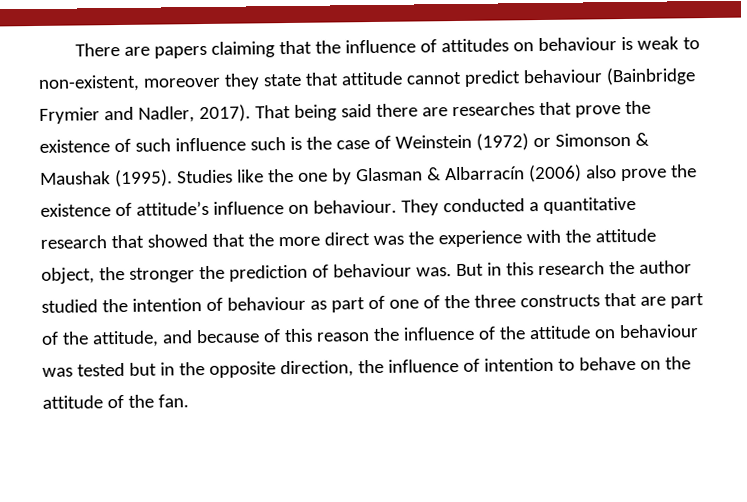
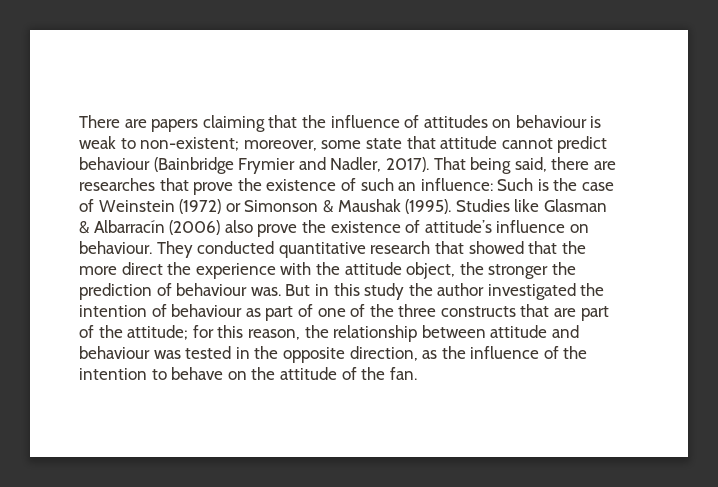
[38,73,260,92] non-existent, moreover they -> [140,137,362,151] non-existent; moreover, some
[340,104,372,118] said -> [514,157,547,172] said,
[174,137,286,152] influence such -> [398,178,534,191] an influence: Such
[267,168,352,185] the one by -> (540, 205) none
[528,202,539,212] a -> (275, 247) none
[372,235,404,246] was -> (163, 268) none
[537,261,605,276] research -> [364,283,405,300] study
[41,299,98,313] studied -> [487,283,576,300] investigated
[91,324,699,348] [42,358,480,378] attitude, and because of this reason the influence of the attitude on behaviour was tested but in the opposite direction, the influence of -> [127,325,579,342] [79,346,588,363] attitude; for this reason, the relationship between attitude and behaviour was tested in the opposite direction, as the influence of the

